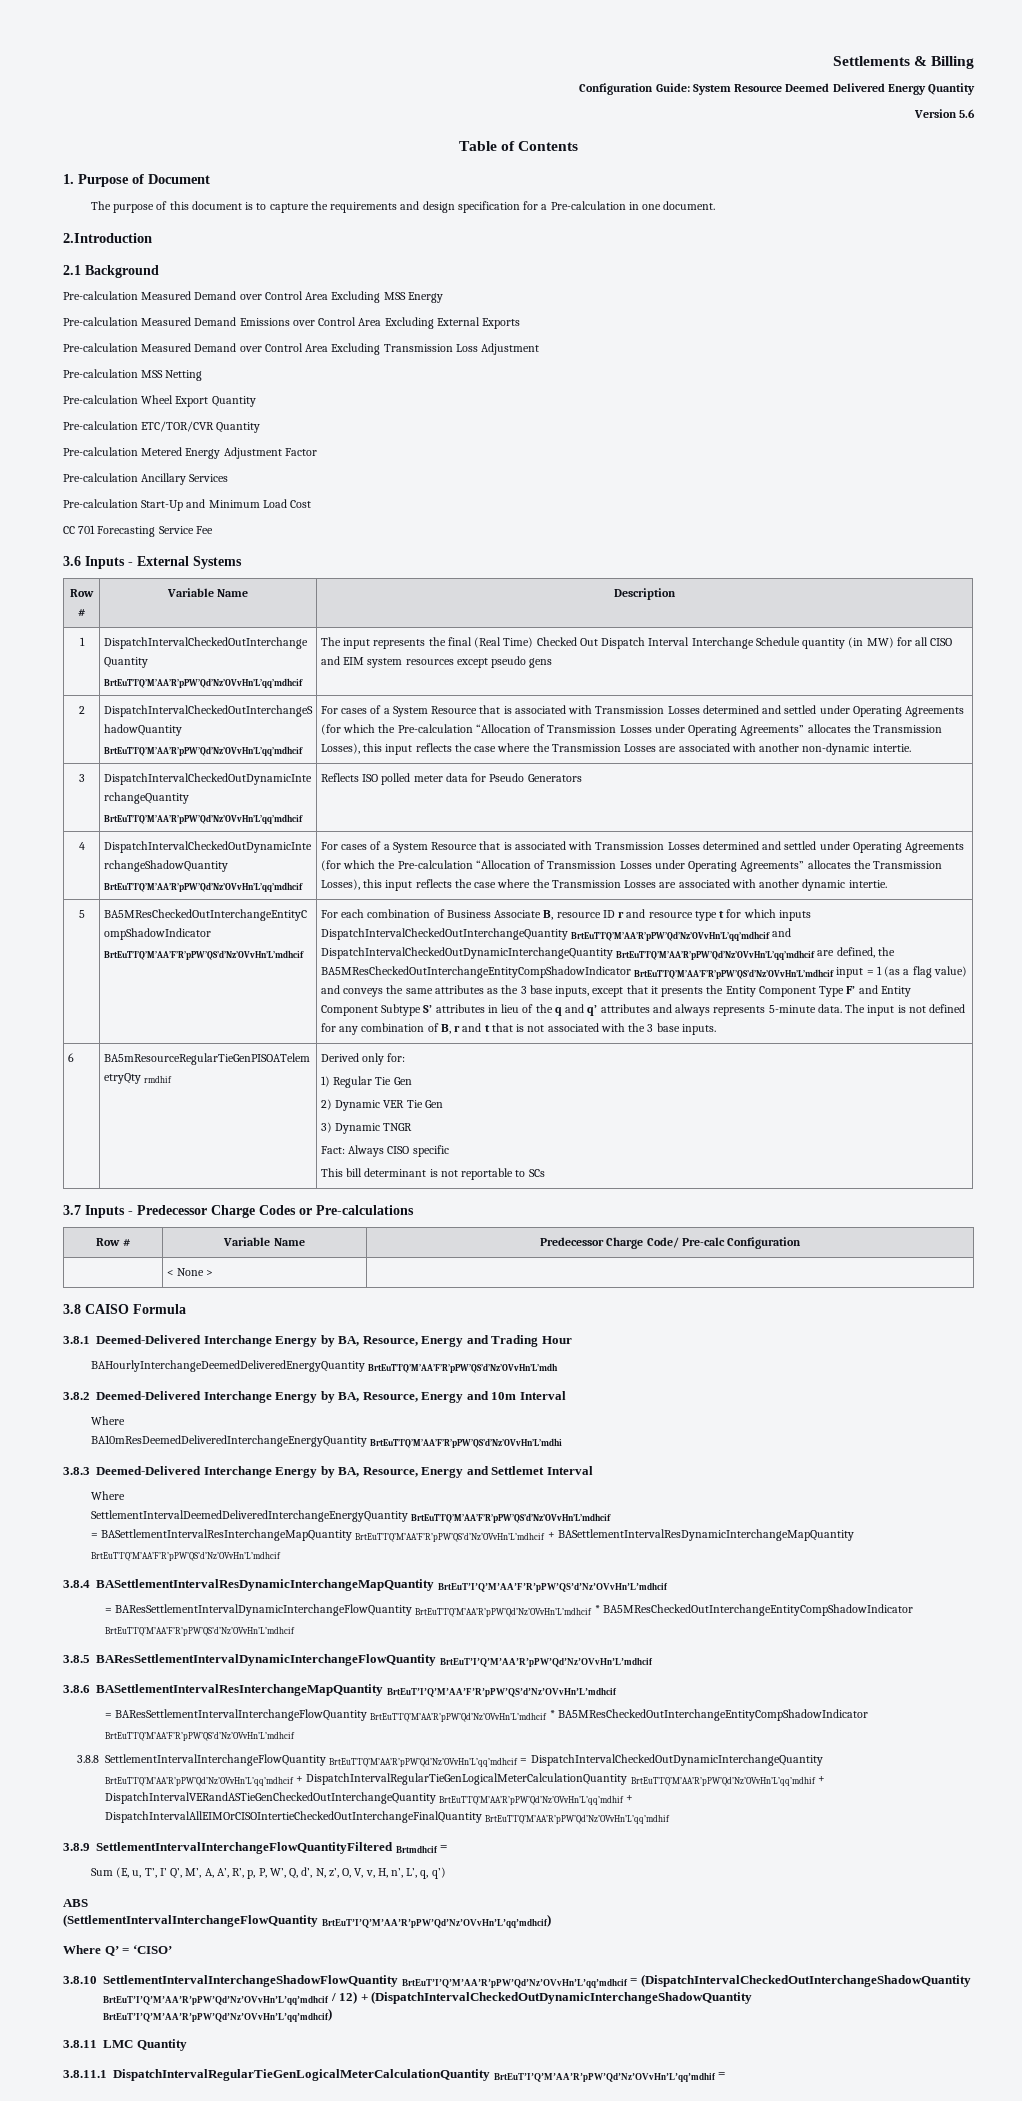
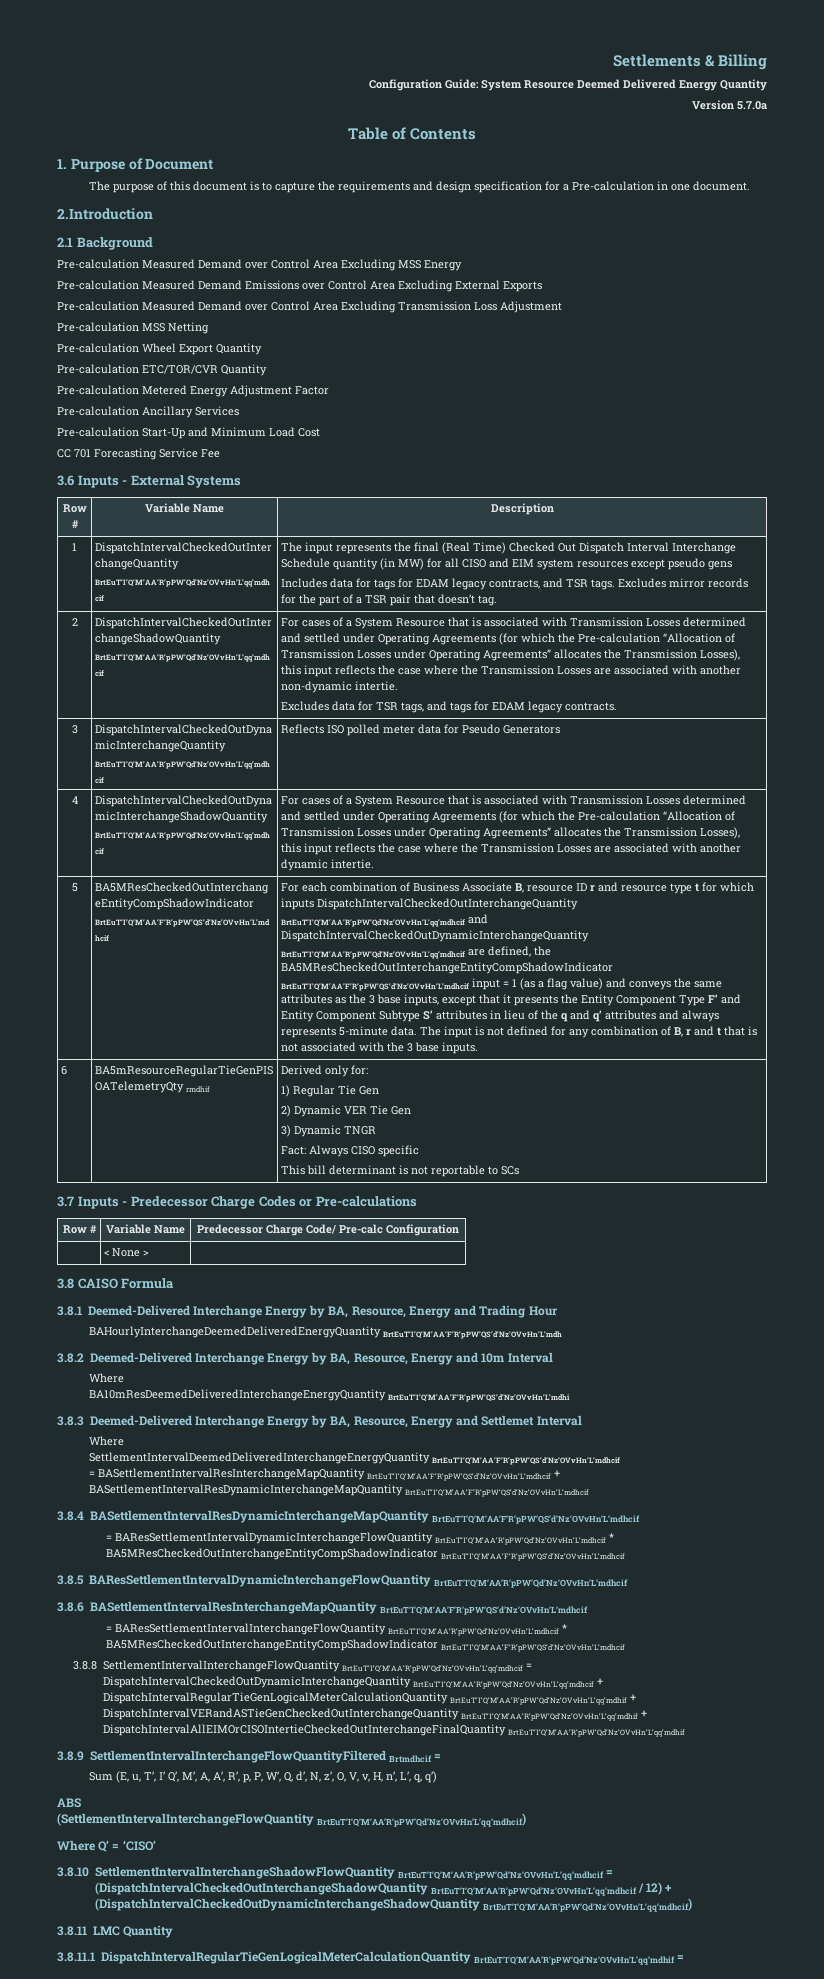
[959,109,975,118] 5.6 -> [737,101,767,110] 5.7.0a
(553, 663) none -> [281,578,749,590] [281,594,498,606] // Includes data for tags for EDAM legacy contracts, and TSR tags. Excludes mirror records for the part of a TSR pair that doesn’t tag.
(911, 748) none -> [281,701,618,713] // Excludes data for TSR tags, and tags for EDAM legacy contracts.

